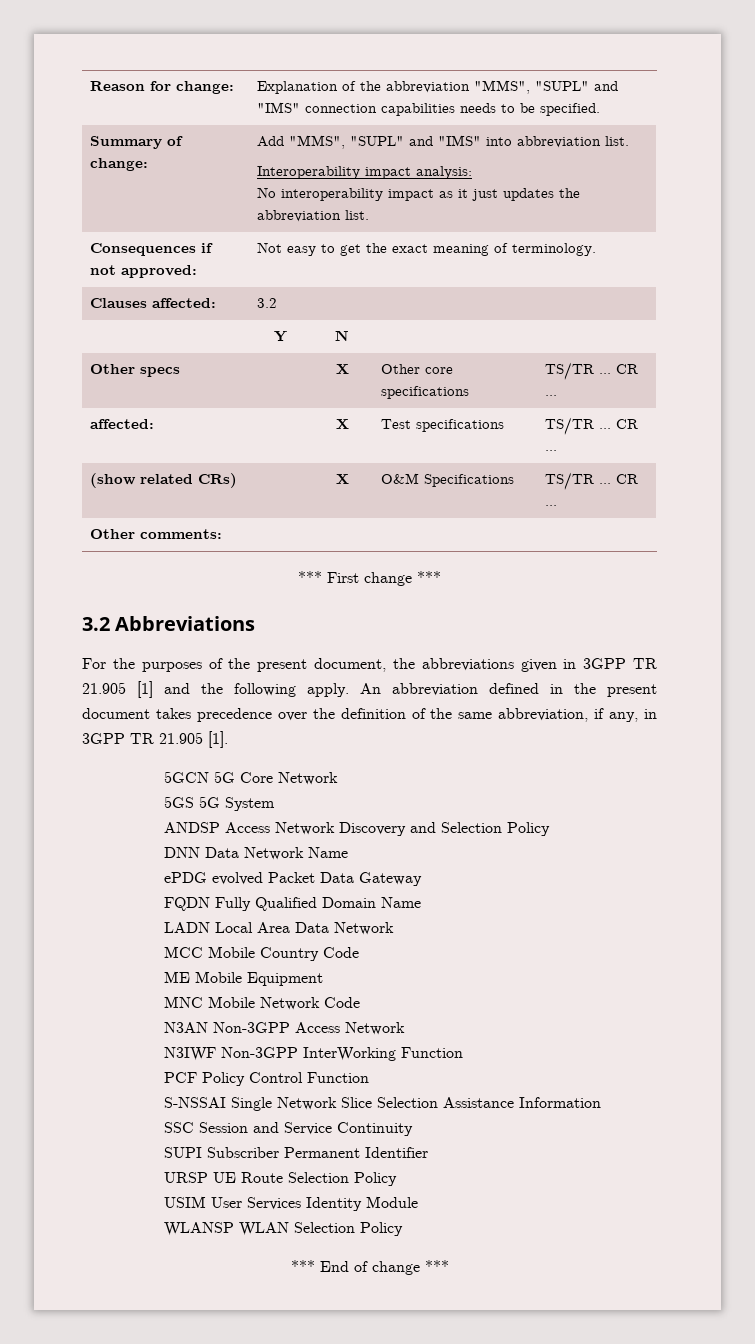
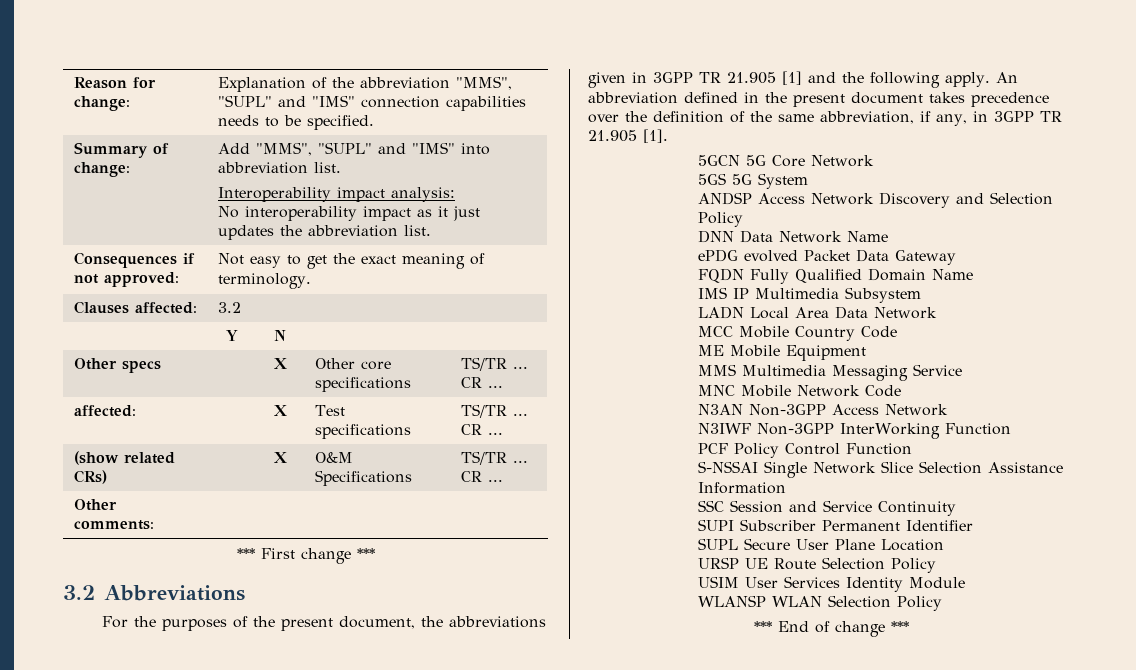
(421, 902) none -> [698,287,922,303] // IMS IP Multimedia Subsystem
(323, 979) none -> [698,364,963,381] // MMS Multimedia Messaging Service
(428, 1152) none -> [698,538,945,551] // SUPL Secure User Plane Location

